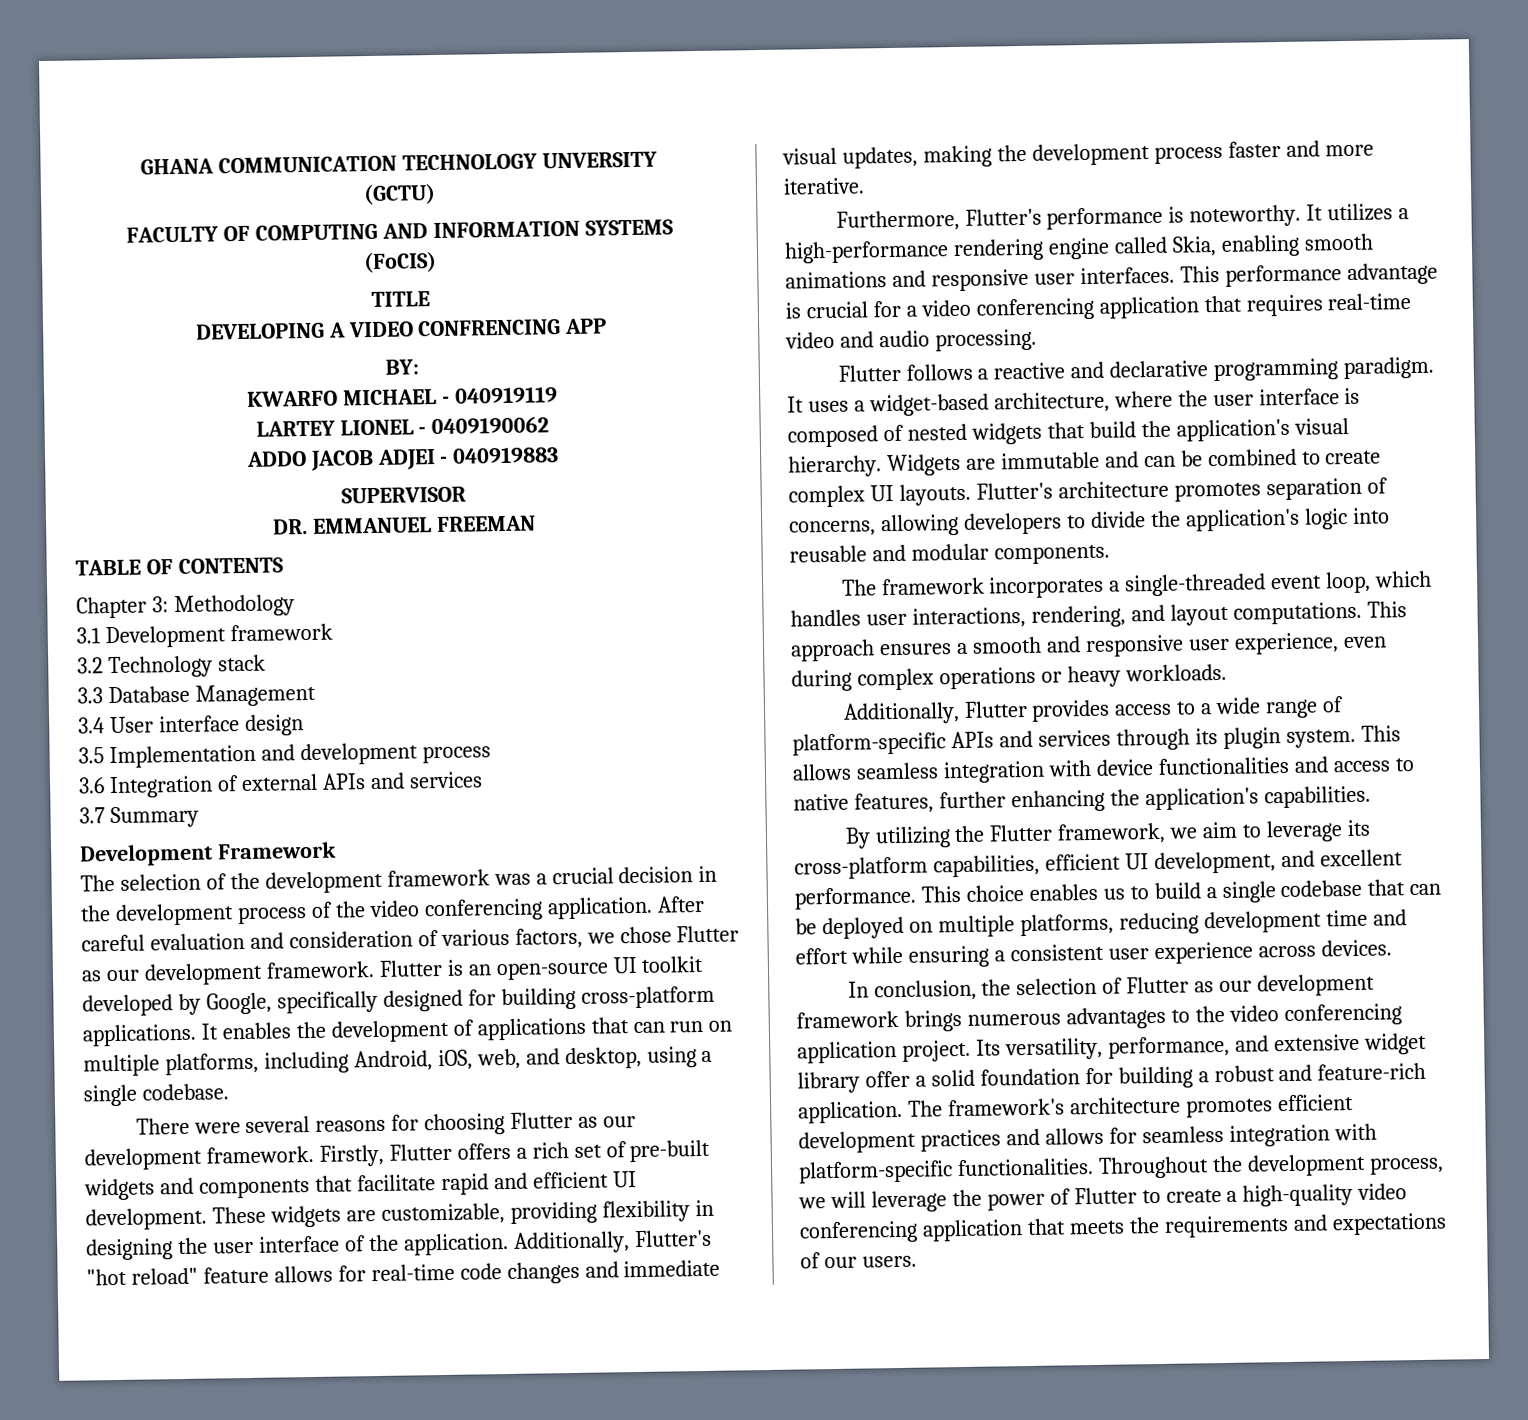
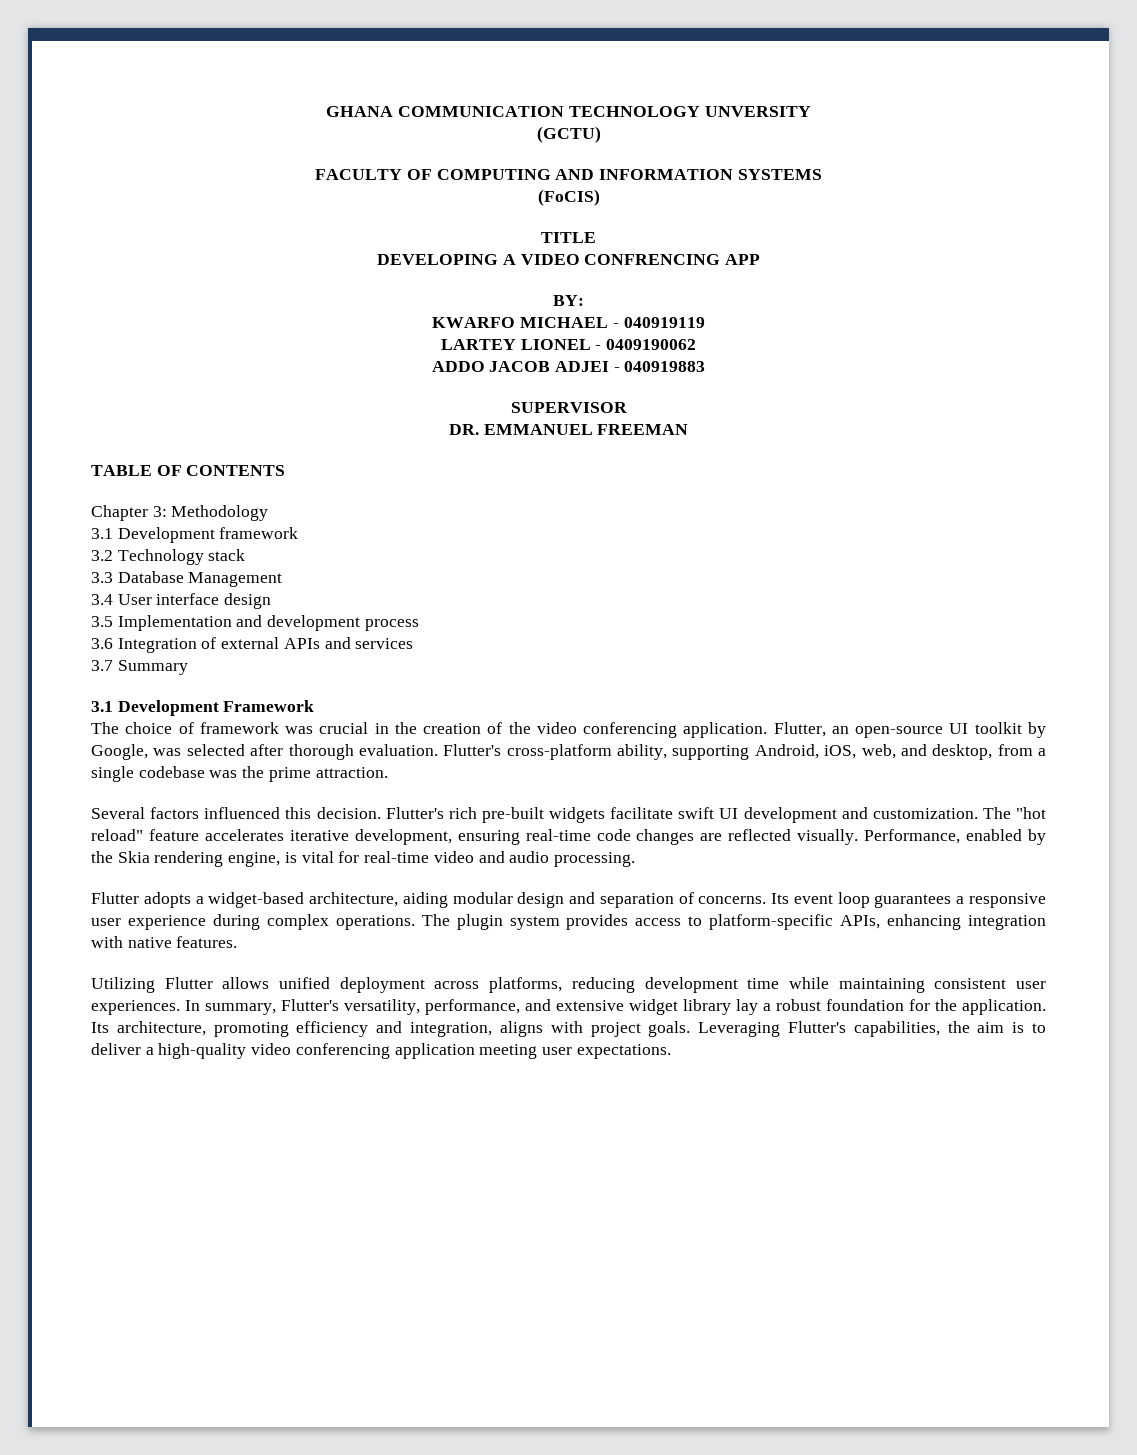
(199, 817) none -> [91,701,113,712] 3.1
[119,865,718,894] [80,903,307,926] selection of the development framework was a crucial decision in the development process -> [125,722,482,734] choice of framework was crucial in the creation
[656,895,705,913] [81,925,740,952] [81,959,464,986] After careful evaluation and consideration of various factors, we chose Flutter as our development framework. Flutter is -> [773,722,826,737] Flutter,
[82,994,173,1017] developed -> (1022, 728) none
[276,985,715,1014] [82,1017,733,1047] [83,1051,349,1077] specifically designed for building cross-platform applications. It enables the development of applications that can run on multiple platforms, including -> [153,744,750,760] was selected after thorough evaluation. Flutter's cross-platform ability, supporting
[646,1046,713,1068] [83,1083,229,1107] [135,1111,637,1136] [84,1139,711,1171] [84,1171,637,1201] [85,1199,714,1231] [86,1229,712,1261] [86,1259,721,1286] [782,140,1374,169] [783,177,865,195] [835,203,1410,232] [784,233,1374,264] [785,262,1438,292] [785,294,1324,321] using a single codebase. // There were several reasons for choosing Flutter as our development framework. Firstly, Flutter offers a rich set of pre-built widgets and components that facilitate rapid and efficient UI development. These widgets are customizable, providing flexibility in designing the user interface of the application. Additionally, Flutter's "hot reload" feature allows for real-time code changes and immediate visual updates, making the development process faster and more iterative. // Furthermore, Flutter's performance is noteworthy. It utilizes a high-performance rendering engine called Skia, enabling smooth animations and responsive user interfaces. This performance advantage is crucial for a video conferencing application that requires -> [997,744,1046,756] [91,766,388,782] [91,807,1046,823] [91,829,1046,845] [91,851,360,867] from a single codebase was the prime attraction. // Several factors influenced this decision. Flutter's rich pre-built widgets facilitate swift UI development and customization. The "hot reload" feature accelerates iterative development, ensuring real-time code changes are reflected visually. Performance, enabled by the Skia rendering engine, is vital for
[905,356,1435,382] [787,387,1361,417] [787,417,1349,448] [788,448,1382,478] [788,477,1388,508] [789,507,1390,537] [789,543,1110,565] [841,570,1433,599] [790,601,1407,629] [790,632,1387,662] [791,663,1227,692] [842,696,1345,725] [792,725,1401,756] [792,756,1415,784] [793,785,1371,814] [844,819,1372,849] [794,849,1403,880] [794,879,1442,910] [795,909,1407,940] [795,939,1392,968] [847,973,1376,1002] [796,1003,1402,1032] [797,1039,1001,1064] follows a reactive and declarative programming paradigm. It uses a widget-based architecture, where the user interface is composed of nested widgets that build the application's visual hierarchy. Widgets are immutable and can be combined to create complex UI layouts. Flutter's architecture promotes separation of concerns, allowing developers to divide the application's logic into reusable and modular components. // The framework incorporates a single-threaded event loop, which handles user interactions, rendering, and layout computations. This approach ensures a smooth and responsive user experience, even during complex operations or heavy workloads. // Additionally, Flutter provides access to a wide range of platform-specific APIs and services through its plugin system. This allows seamless integration with device functionalities and access to native features, further enhancing the application's capabilities. // By utilizing the Flutter framework, we aim to leverage its cross-platform capabilities, efficient UI development, and excellent performance. This choice enables us to build a single codebase that can be deployed on multiple platforms, reducing development time and effort while ensuring a consistent user experience across devices. // In conclusion, the selection of Flutter as our development framework brings numerous advantages to the video conferencing application project. Its -> [143,892,1046,908] [91,914,1047,930] [91,936,238,948] [91,977,1047,993] [91,999,339,1015] adopts a widget-based architecture, aiding modular design and separation of concerns. Its event loop guarantees a responsive user experience during complex operations. The plugin system provides access to platform-specific APIs, enhancing integration with native features. // Utilizing Flutter allows unified deployment across platforms, reducing development time while maintaining consistent user experiences. In summary, Flutter's
[864,1062,1427,1089] [798,1093,1354,1124] [798,1123,1377,1154] [798,1153,1444,1184] [798,1187,1222,1213] offer a solid foundation for building a robust and feature-rich application. The framework's architecture promotes efficient development practices and allows for seamless integration with platform-specific functionalities. Throughout the development process, we will leverage the power of Flutter to create -> [736,999,1046,1015] [91,1021,1046,1037] [91,1043,141,1055] lay a robust foundation for the application. Its architecture, promoting efficiency and integration, aligns with project goals. Leveraging Flutter's capabilities, the aim is to deliver
[1026,1212,1447,1238] [800,1252,917,1269] that meets the requirements and expectations of our users. -> [479,1044,671,1059] meeting user expectations.

